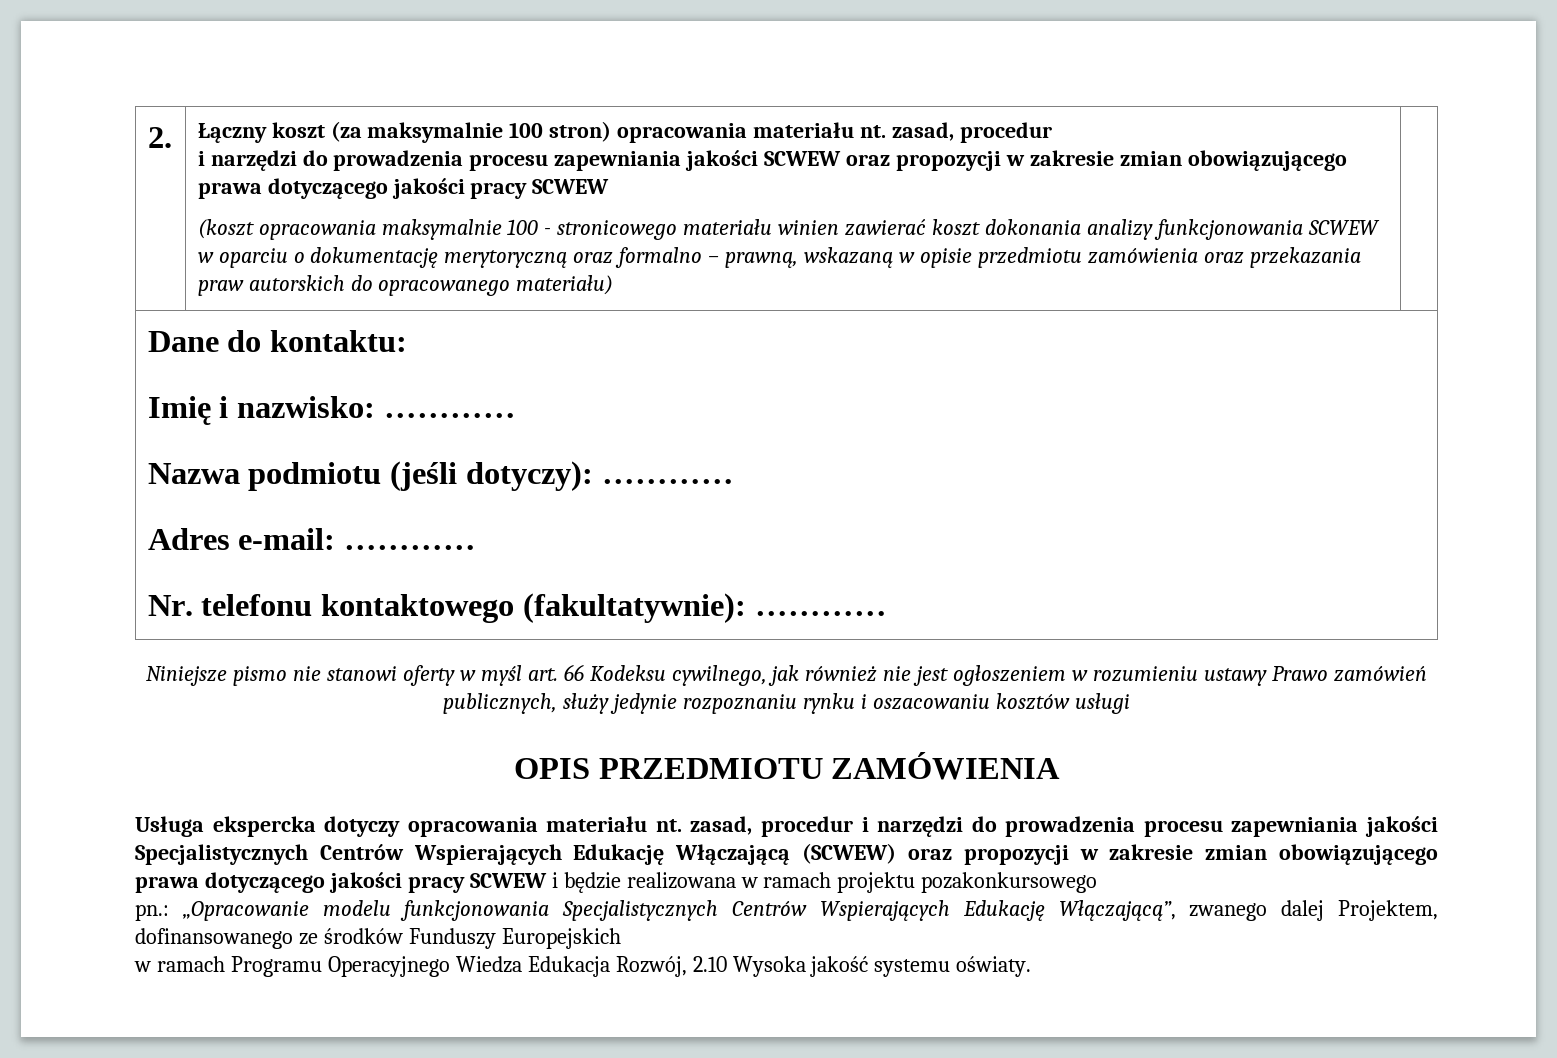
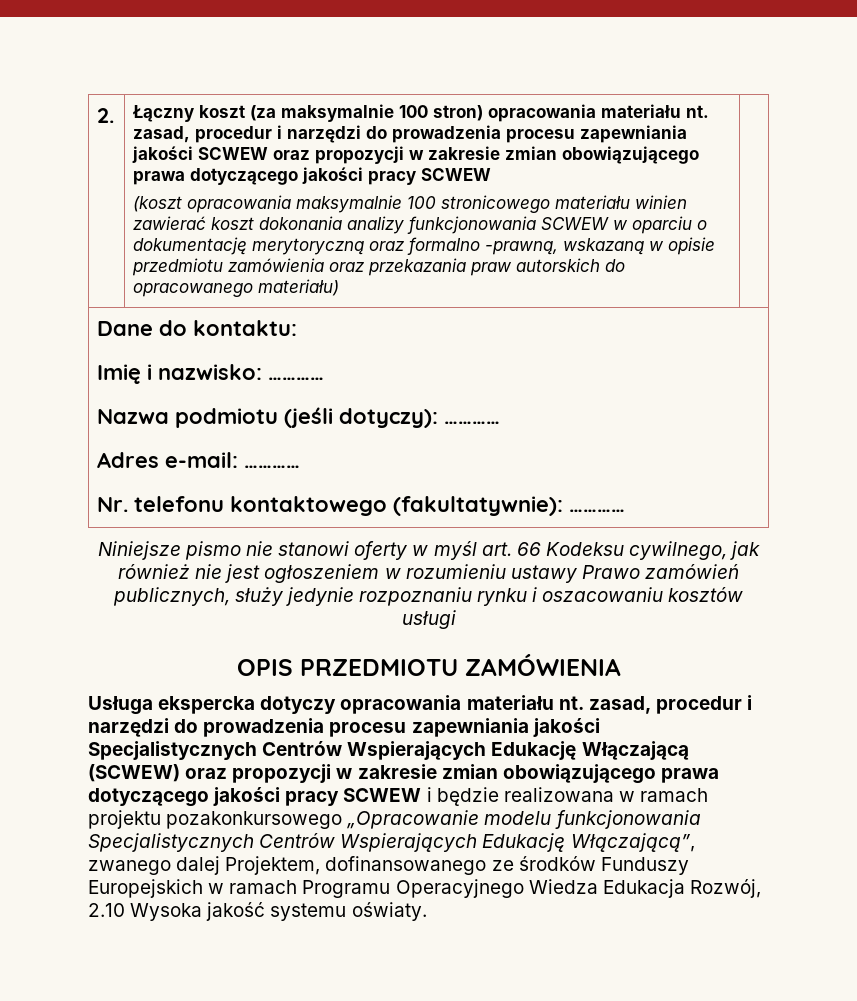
(1053, 132) // -> (273, 134) none
[544,228,552,235] - -> (437, 202) none
[708,252,799,268] – prawną, -> [485,241,559,255] -prawną,
[135,904,169,921] // pn.: -> (343, 820) none
(621, 938) // -> (203, 888) none

